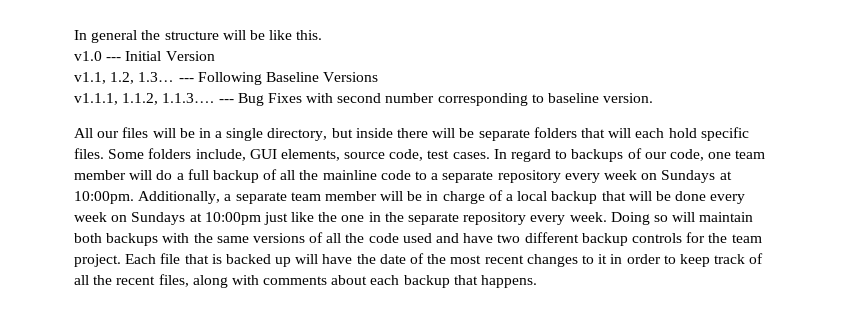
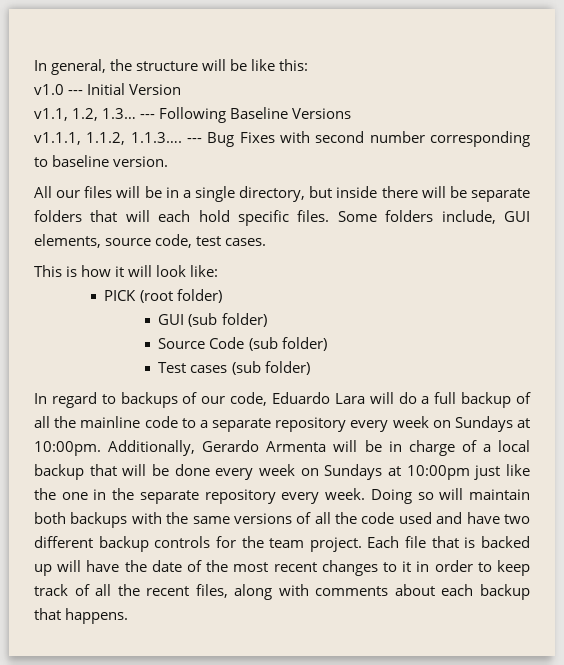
[74,30,138,43] In general -> [34,59,107,75] In general,
[296,30,323,40] this. -> [279,59,309,71] this:
(490, 155) none -> [34,265,219,277] [104,289,222,303] [158,313,267,327] [158,337,327,351] [158,361,310,375] // This is how it will look like: // PICK (root folder) // GUI (sub folder) // Source Code (sub folder) // Test cases (sub folder) //
[708,150,766,159] [74,170,126,180] one team member -> [272,392,365,404] Eduardo Lara
[224,191,377,204] a separate team member -> [202,440,327,452] Gerardo Armenta

